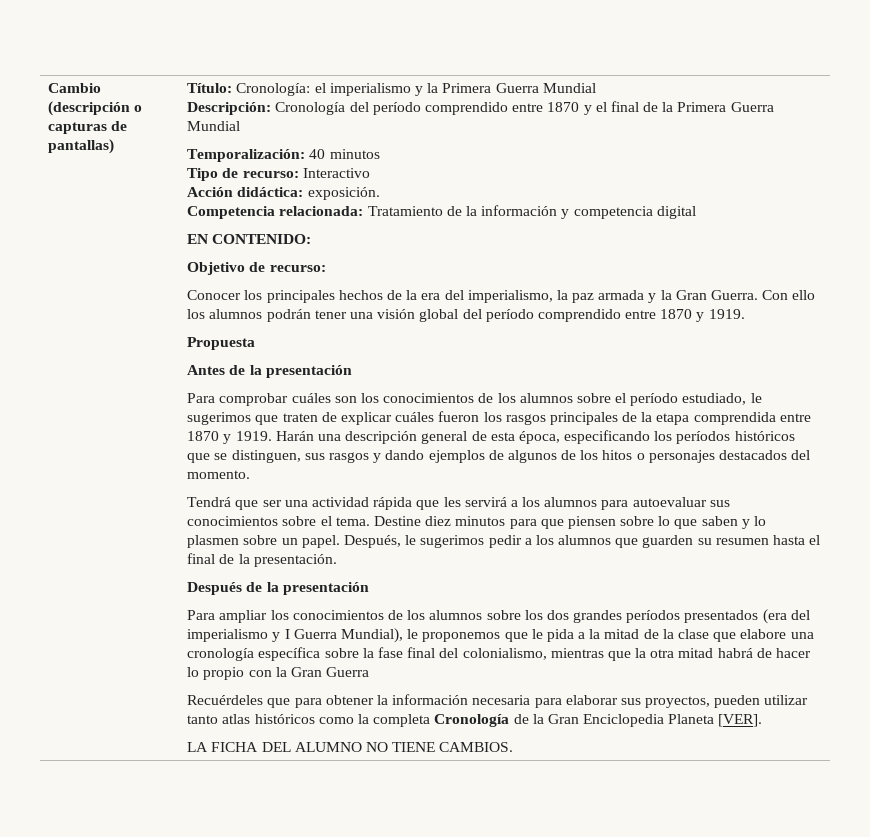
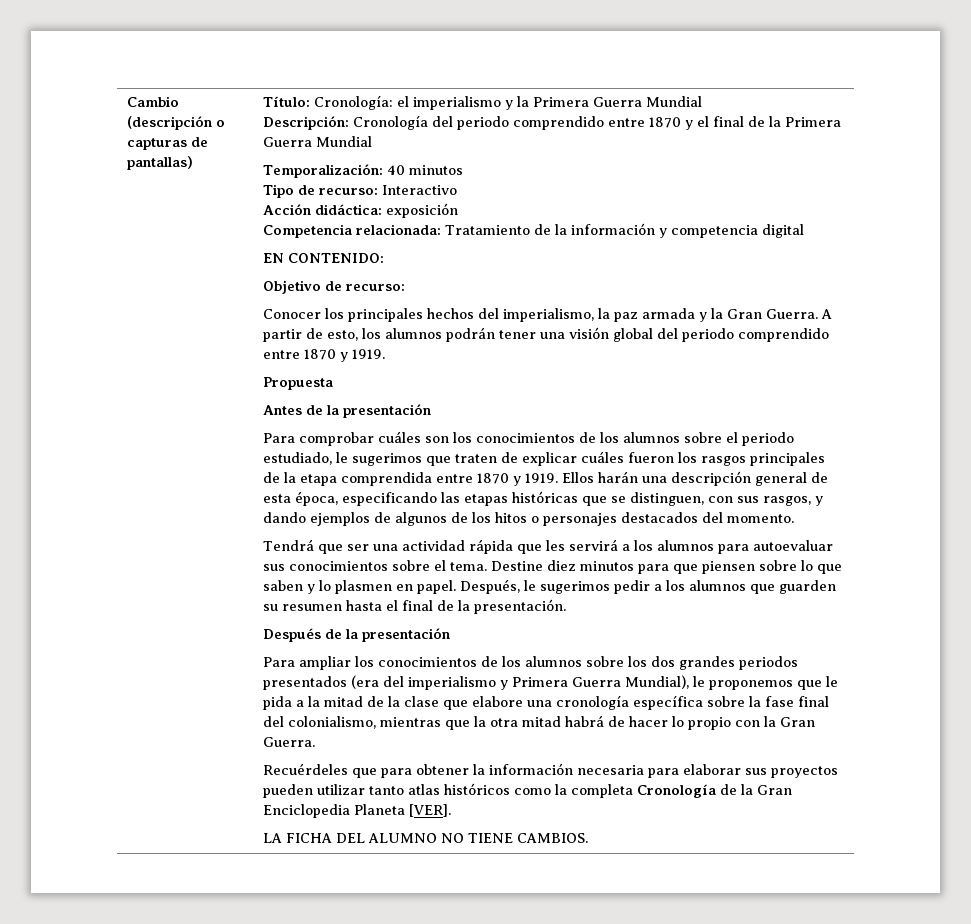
[372,102,421,115] período -> [457,116,510,130] periodo
[307,187,380,200] exposición. -> [386,203,459,218] exposición
[386,290,441,300] de la era -> (475, 313) none
[762,290,816,300] Con ello -> [821,309,833,319] [263,328,359,342] A partir de esto,
[485,309,534,322] período -> [682,328,735,342] periodo
[630,393,679,406] período -> [742,432,795,446] periodo
[275,431,314,441] Harán -> [562,471,639,483] Ellos harán
[654,431,795,444] [187,450,369,463] los períodos históricos que se distinguen, sus rasgos -> [441,491,812,506] las etapas históricas que se distinguen, con sus rasgos,
[243,535,298,545] sobre un -> [396,584,414,591] en
[626,610,681,623] períodos -> [739,656,799,670] periodos
[284,629,290,639] I -> [512,677,569,687] Primera
[326,667,370,677] Guerra -> [263,737,316,747] Guerra.
[645,696,711,708] proyectos, -> [771,766,839,778] proyectos

